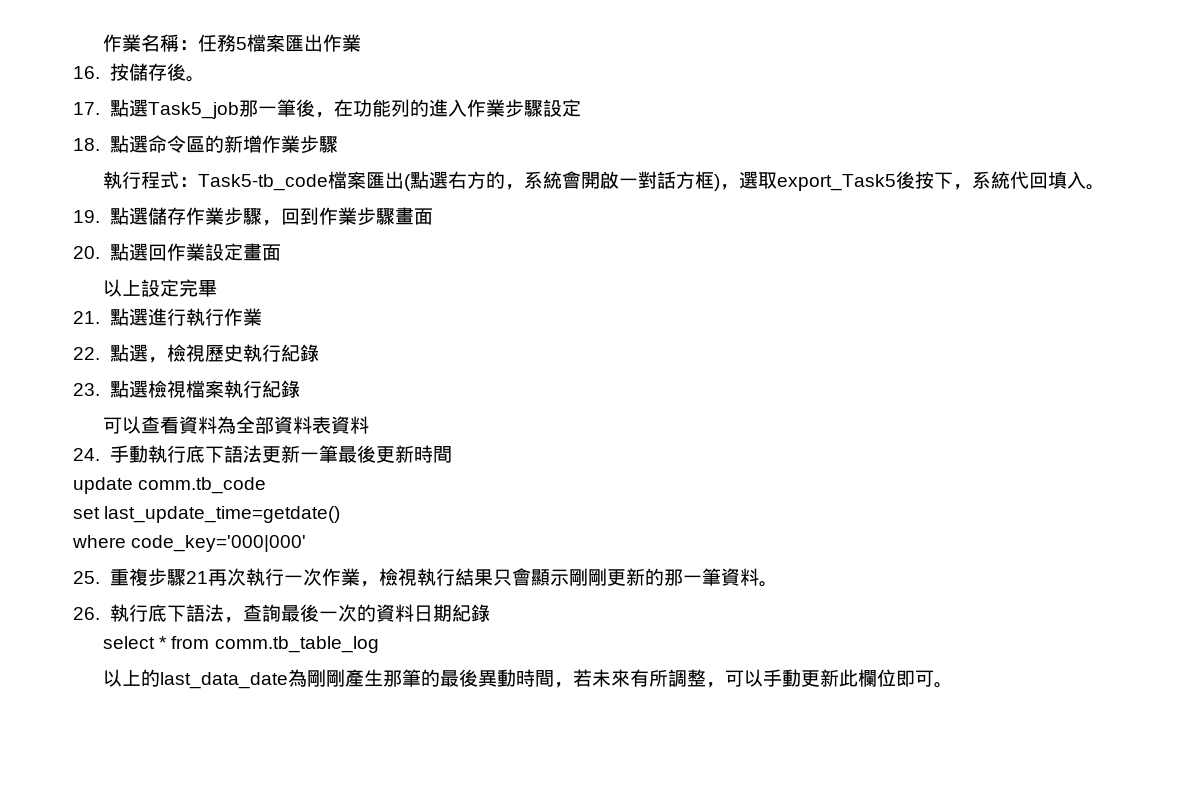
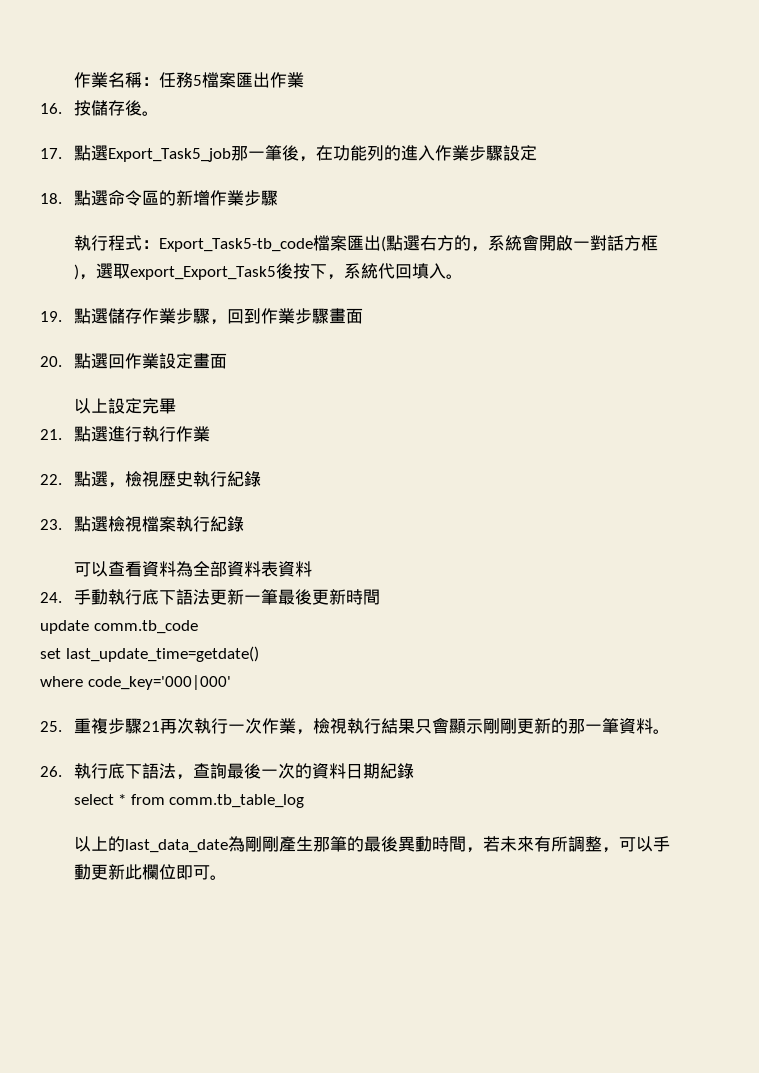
[147,102,239,119] Task5_job -> [107,148,231,162] Export_Task5_job
[198,174,329,191] Task5-tb_code -> [158,238,313,252] Export_Task5-tb_code
[777,174,897,191] export_Task5 -> [129,266,276,280] export_Export_Task5

